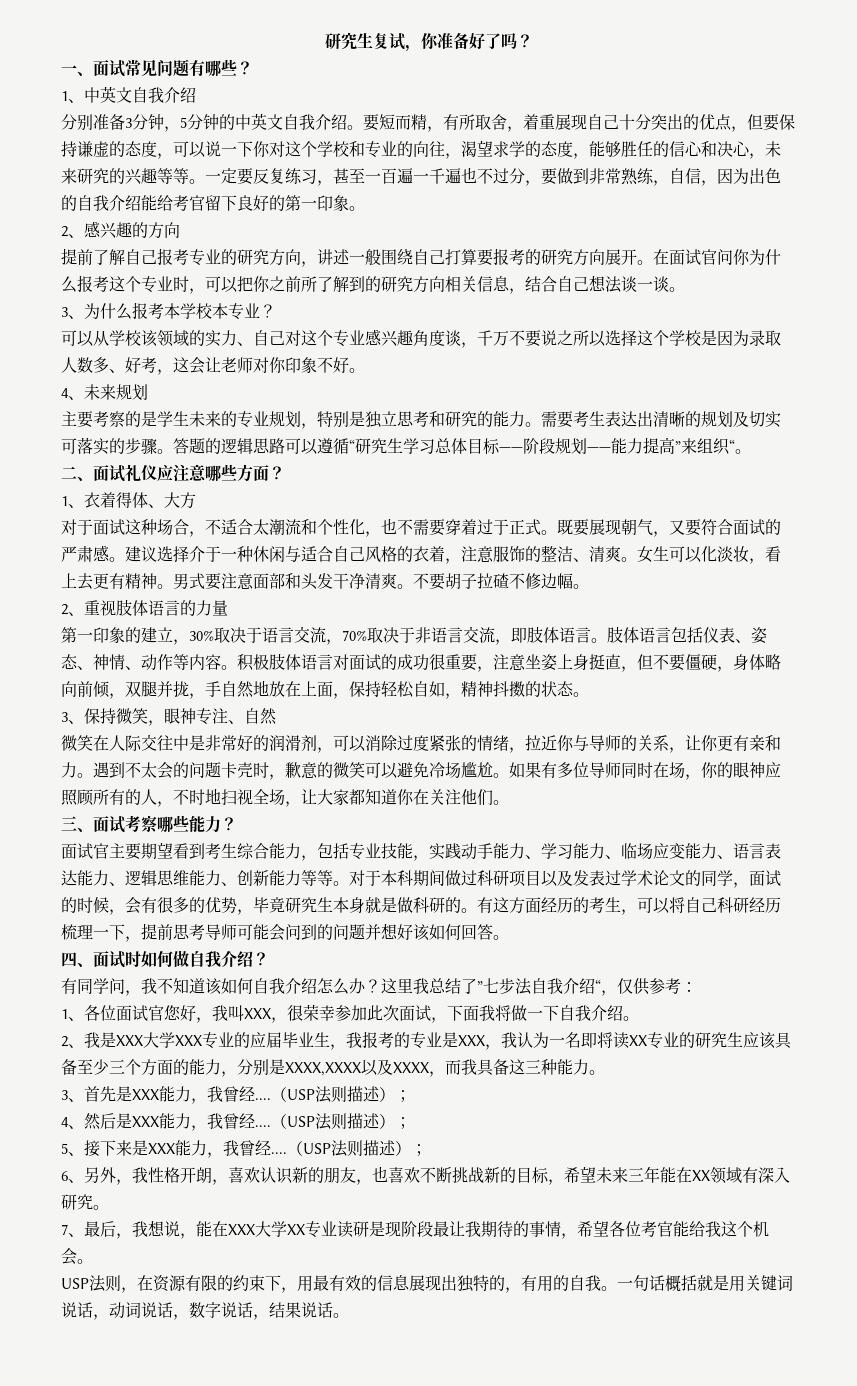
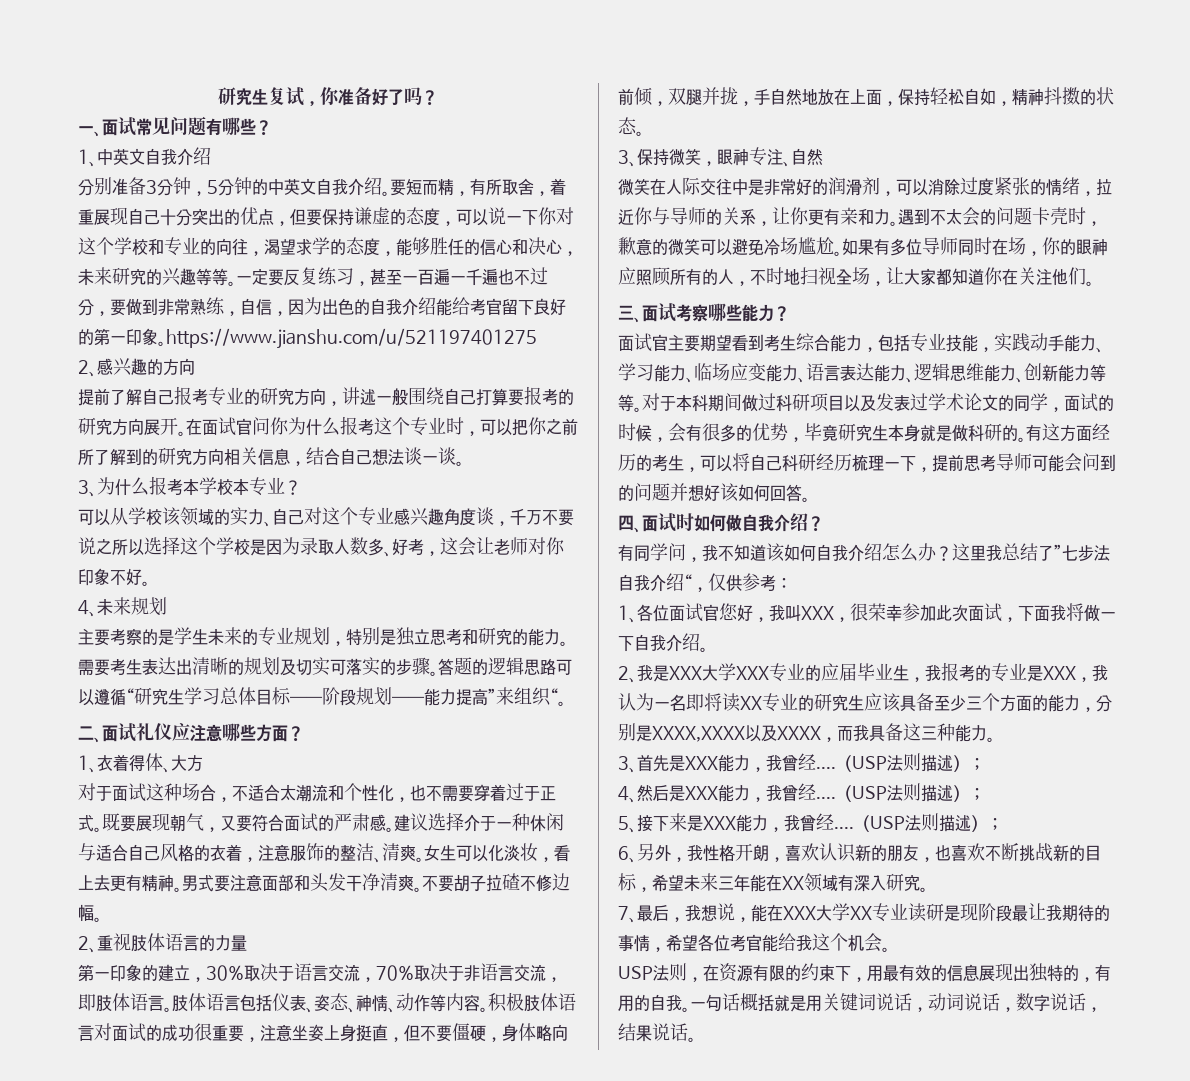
(365, 208) none -> [166,328,537,349] https://www.jianshu.com/u/521197401275

